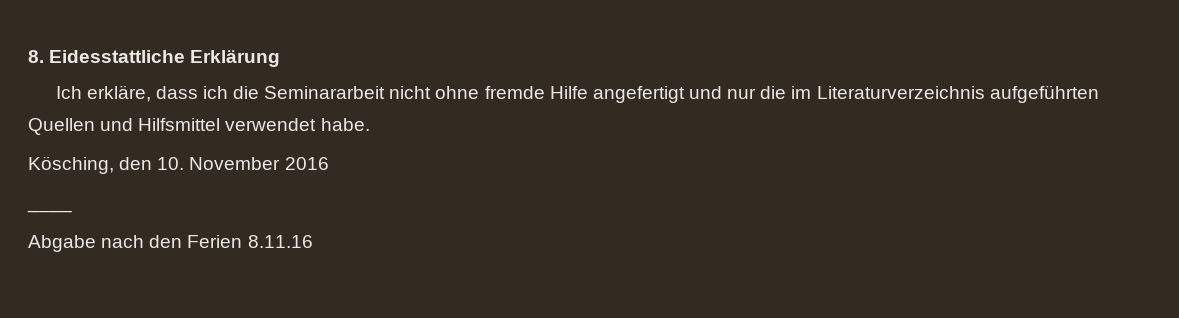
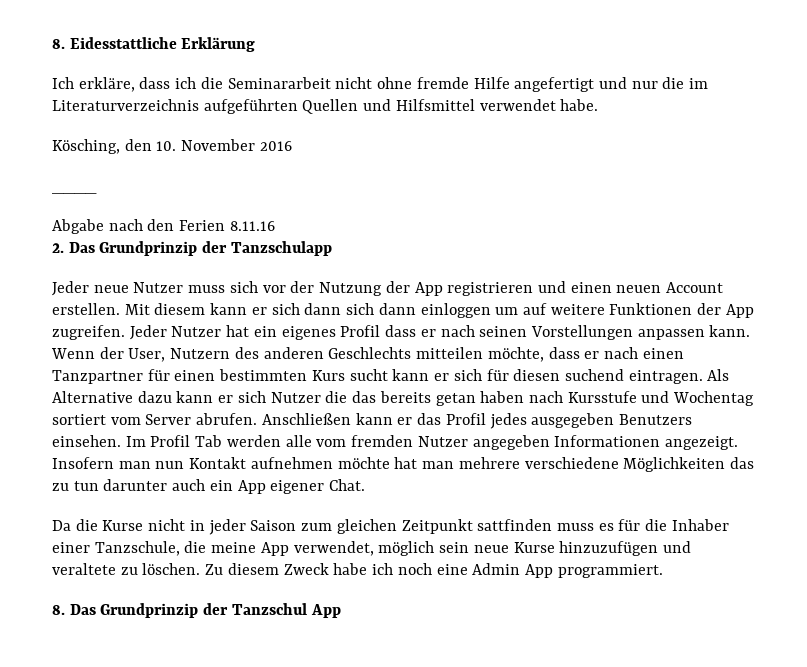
(313, 241) none -> [52,241,332,256] [52,281,724,296] [52,303,754,318] [52,325,751,340] [51,347,684,362] [52,369,730,384] [52,391,755,406] [52,413,692,429] [52,435,738,450] [52,457,754,472] [52,479,366,494] [52,519,729,535] [52,541,691,556] [52,563,663,578] [52,603,341,618] // 2. Das Grundprinzip der Tanzschulapp // Jeder neue Nutzer muss sich vor der Nutzung der App registrieren und einen neuen Account erstellen. Mit diesem kann er sich dann sich dann einloggen um auf weitere Funktionen der App zugreifen. Jeder Nutzer hat ein eigenes Profil dass er nach seinen Vorstellungen anpassen kann. Wenn der User, Nutzern des anderen Geschlechts mitteilen möchte, dass er nach einen Tanzpartner für einen bestimmten Kurs sucht kann er sich für diesen suchend eintragen. Als Alternative dazu kann er sich Nutzer die das bereits getan haben nach Kursstufe und Wochentag sortiert vom Server abrufen. Anschließen kann er das Profil jedes ausgegeben Benutzers einsehen. Im Profil Tab werden alle vom fremden Nutzer angegeben Informationen angezeigt. Insofern man nun Kontakt aufnehmen möchte hat man mehrere verschiedene Möglichkeiten das zu tun darunter auch ein App eigener Chat. // Da die Kurse nicht in jeder Saison zum gleichen Zeitpunkt sattfinden muss es für die Inhaber einer Tanzschule, die meine App verwendet, möglich sein neue Kurse hinzuzufügen und veraltete zu löschen. Zu diesem Zweck habe ich noch eine Admin App programmiert. // 8. Das Grundprinzip der Tanzschul App

